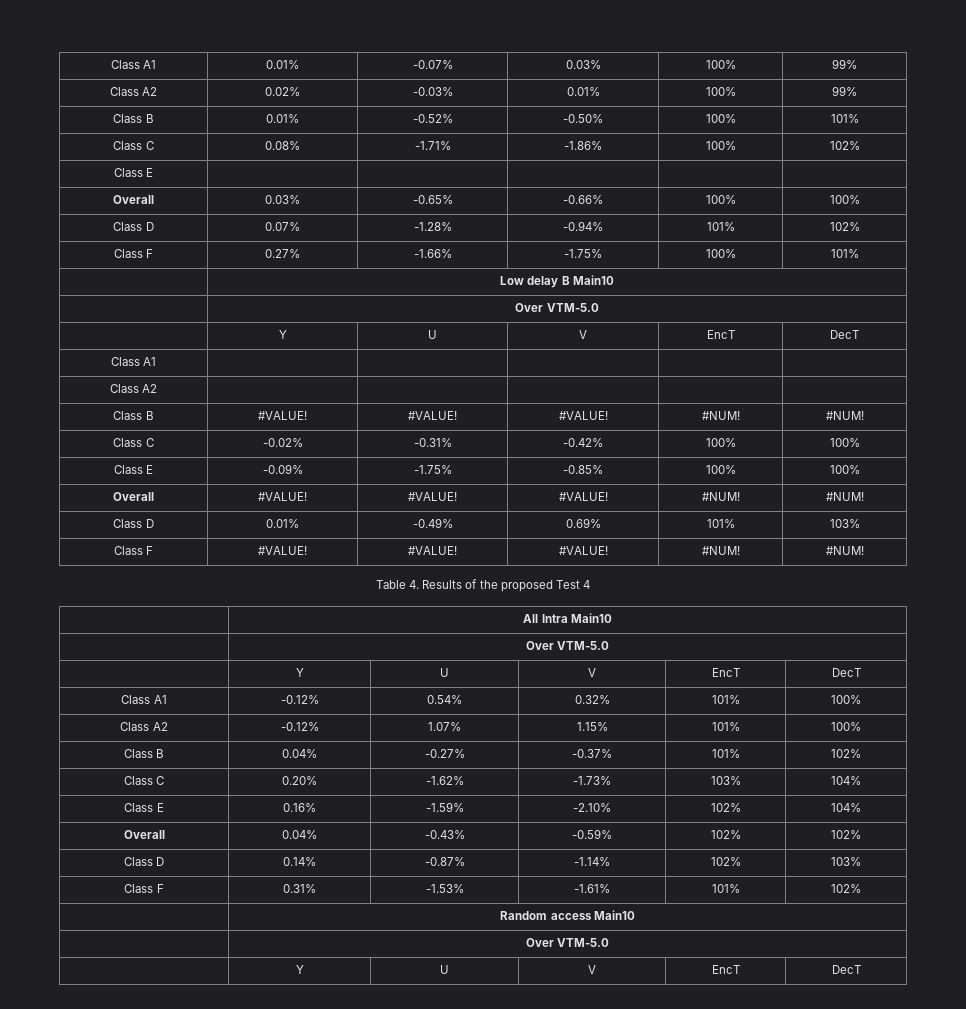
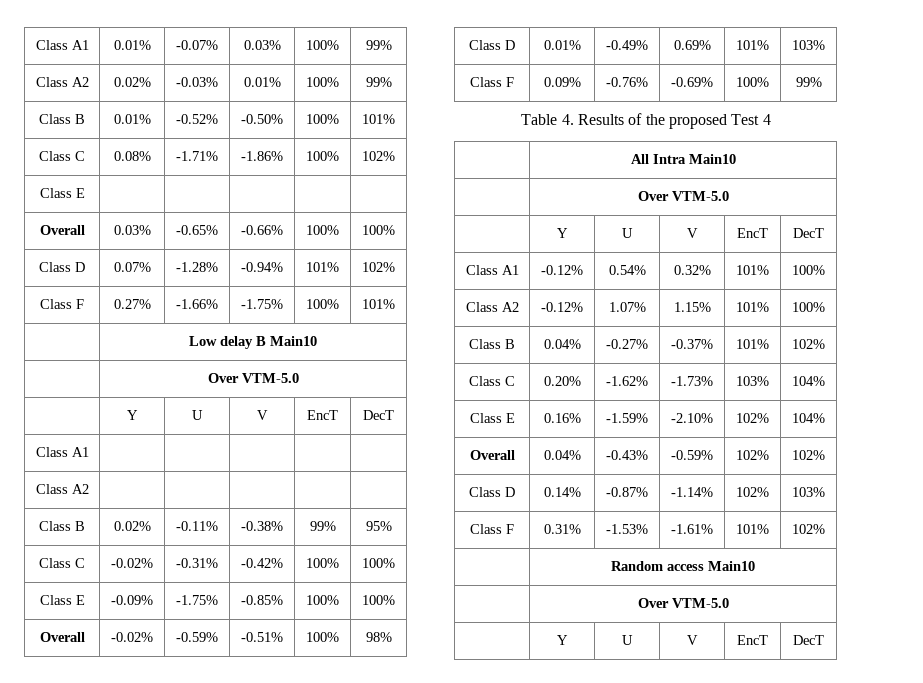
[258,411,307,420] [408,411,457,420] [558,411,608,420] [701,411,740,420] [825,411,864,420] #VALUE! | #VALUE! | #VALUE! | #NUM! | #NUM! -> [113,521,151,531] [176,521,218,531] [241,521,283,531] [309,521,336,531] [365,521,392,531] 0.02% | -0.11% | -0.38% | 99% | 95%
[258,492,307,501] [408,492,457,501] [558,492,608,501] [701,492,740,501] [825,492,864,501] #VALUE! | #VALUE! | #VALUE! | #NUM! | #NUM! -> [111,632,153,642] [176,632,218,642] [241,632,283,642] [306,632,339,642] [365,632,392,642] -0.02% | -0.59% | -0.51% | 100% | 98%
[258,546,307,555] [408,546,457,555] [558,546,608,555] [701,546,740,555] [825,546,864,555] #VALUE! | #VALUE! | #VALUE! | #NUM! | #NUM! -> [543,77,581,87] [606,77,648,87] [671,77,713,87] [736,77,769,87] [795,77,822,87] 0.09% | -0.76% | -0.69% | 100% | 99%

